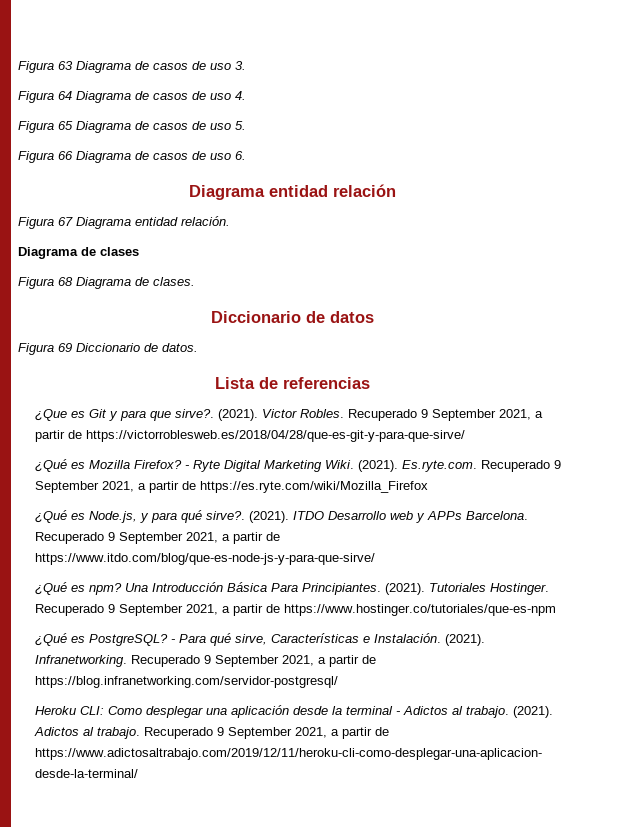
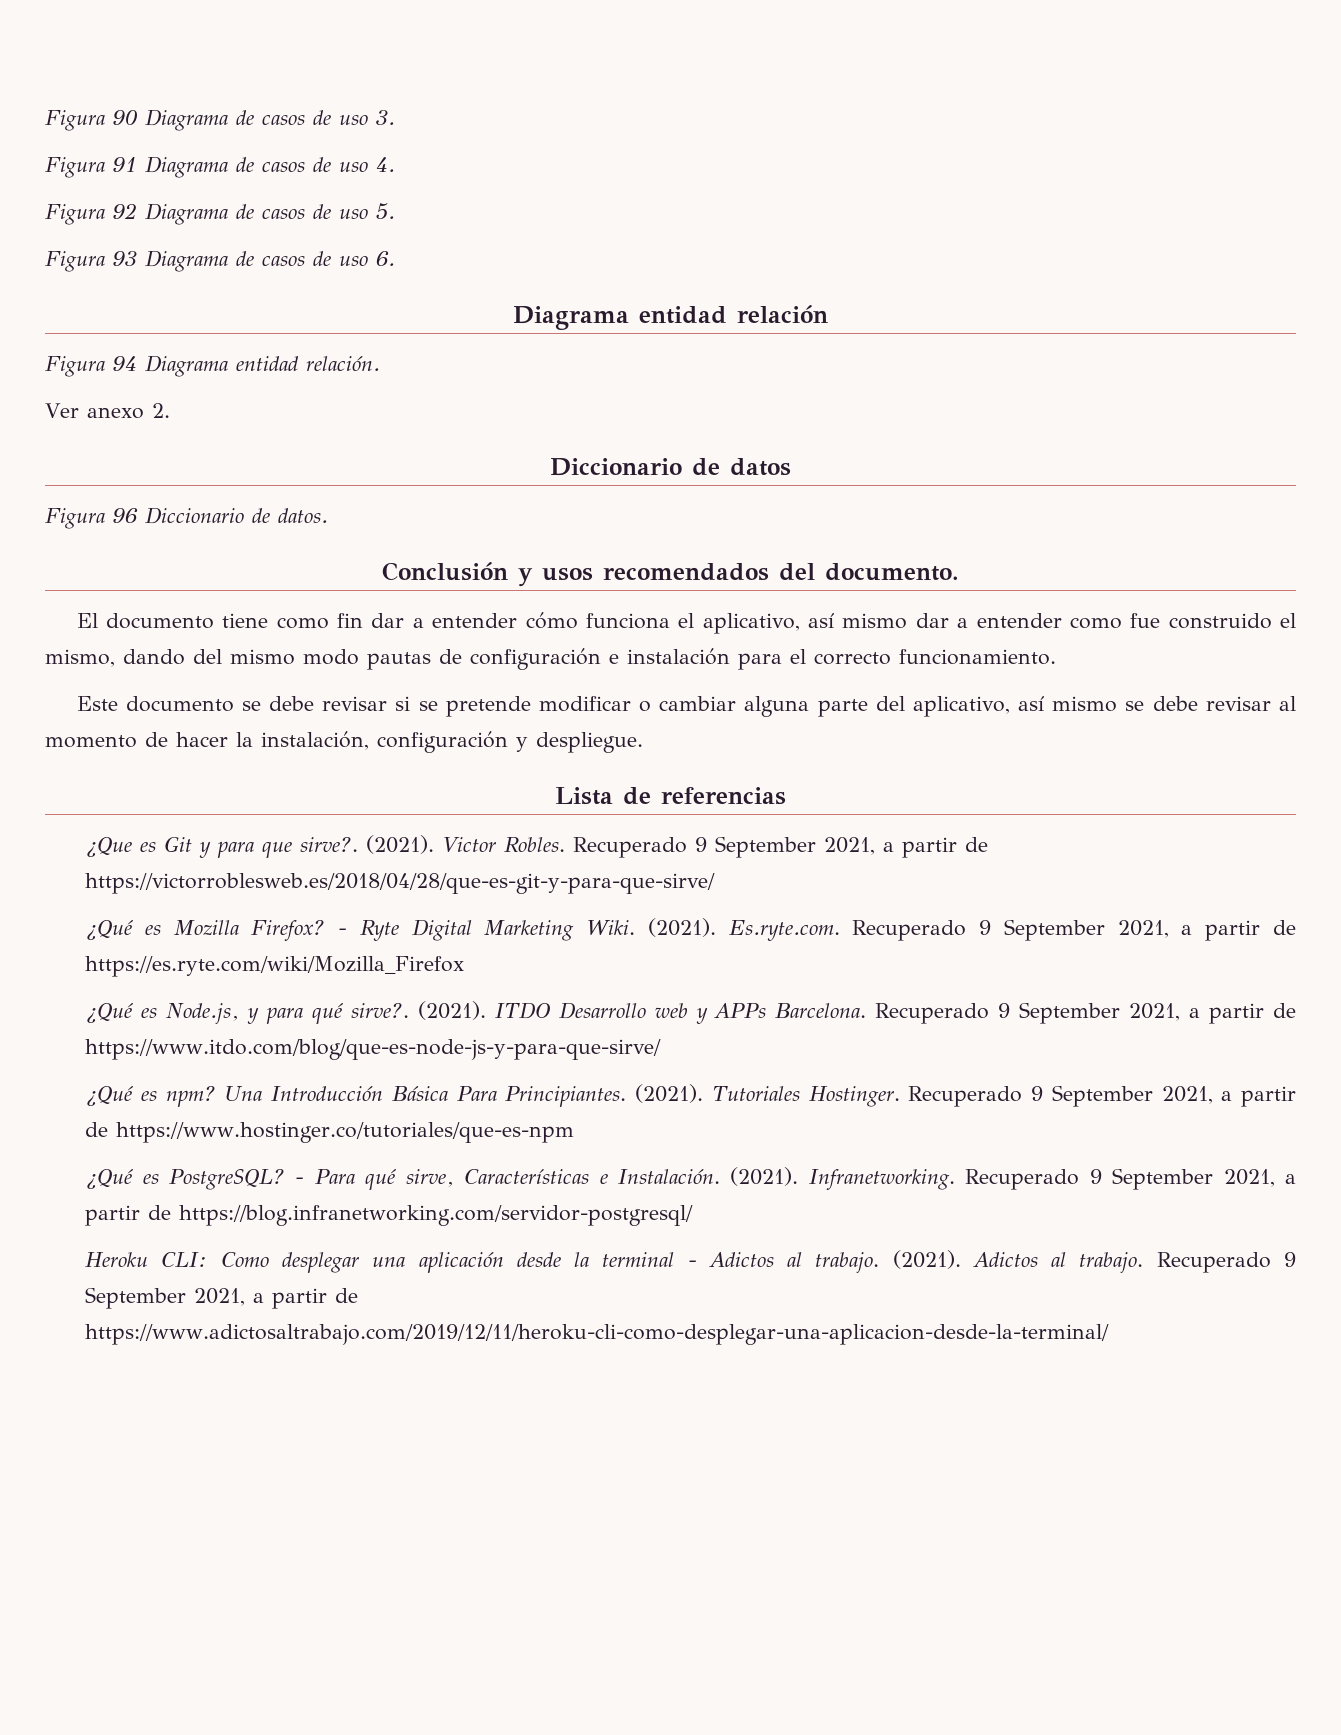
[18,61,73,73] Figura 63 -> [45,110,138,131] Figura 90
[58,91,72,100] 64 -> [113,157,137,172] 91
[58,121,73,130] 65 -> [113,203,137,219] 92
[58,151,73,160] 66 -> [113,251,137,266] 93
[58,217,73,226] 67 -> [113,356,137,371] 94
[18,247,139,259] [18,277,195,289] Diagrama de clases // Figura 68 Diagrama de clases. -> [45,403,170,419] Ver anexo 2.
[58,343,72,352] 69 -> [113,508,138,523] 96
(198, 347) none -> [382,562,959,587] [76,612,1296,634] [45,648,1056,670] [76,696,1296,717] [45,731,643,753] // Conclusión y usos recomendados del documento. // El documento tiene como fin dar a entender cómo funciona el aplicativo, así mismo dar a entender como fue construido el mismo, dando del mismo modo pautas de configuración e instalación para el correcto funcionamiento. // Este documento se debe revisar si se pretende modificar o cambiar alguna parte del aplicativo, así mismo se debe revisar al momento de hacer la instalación, configuración y despliegue.

